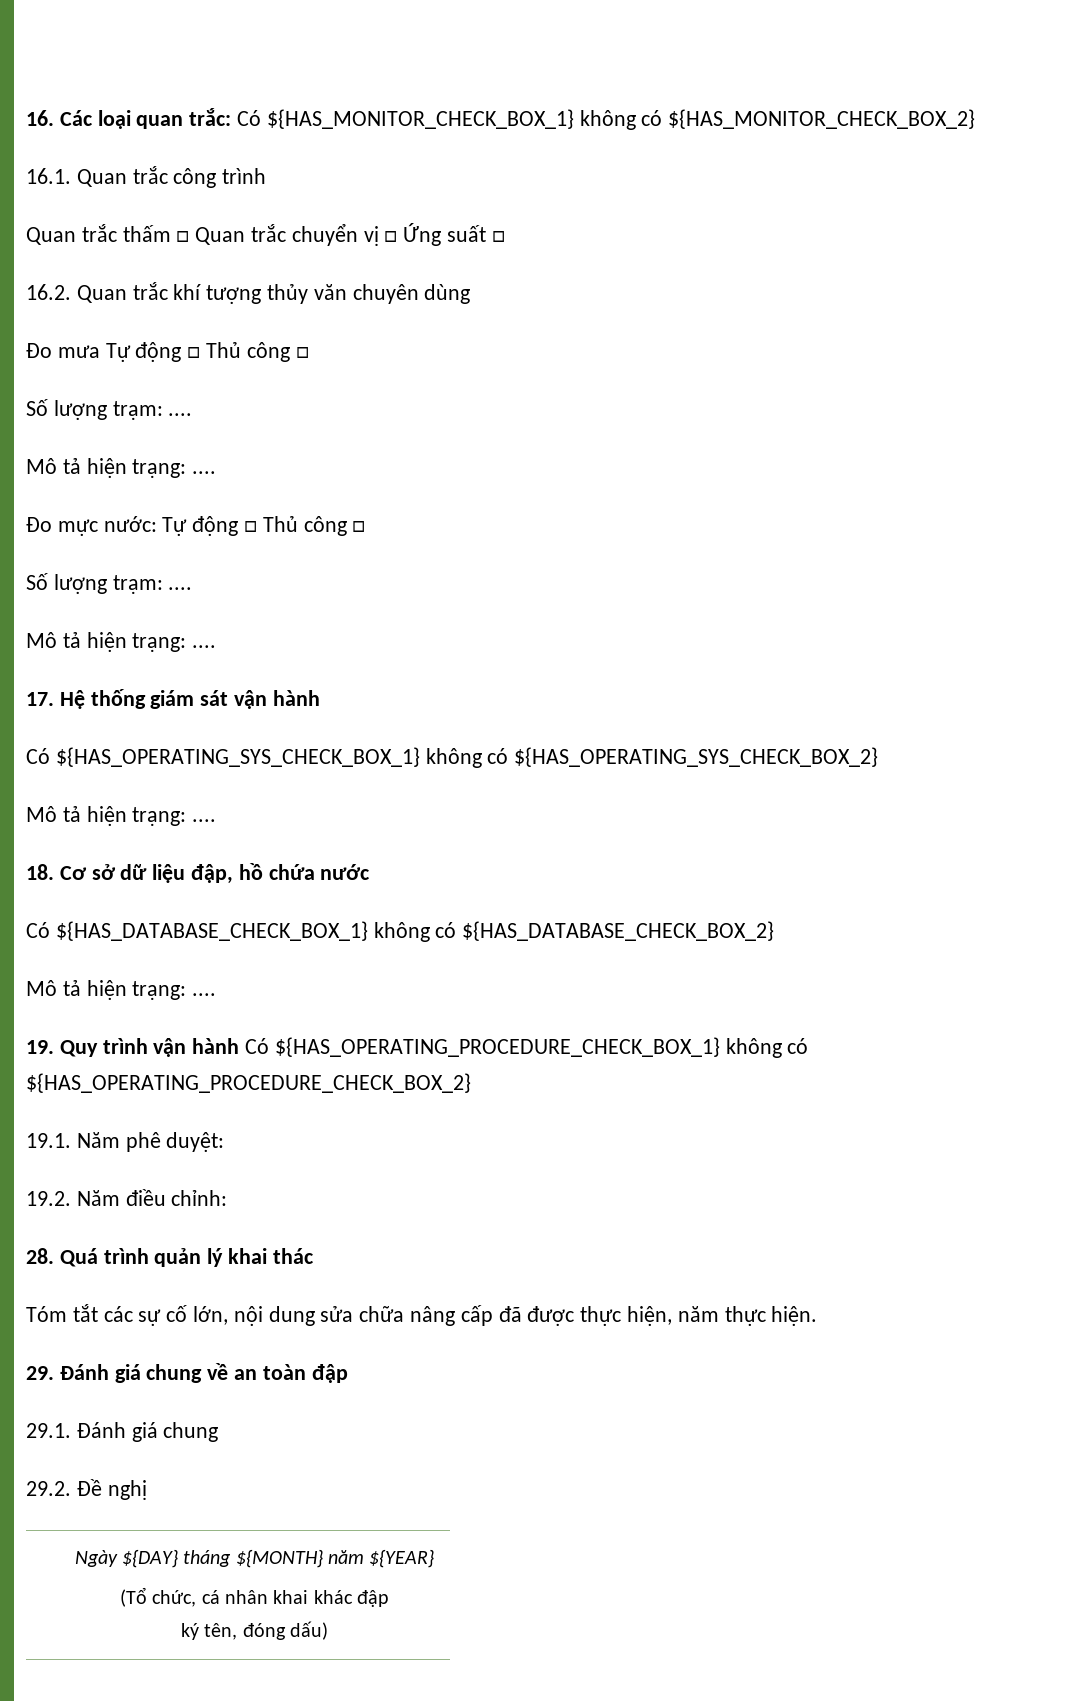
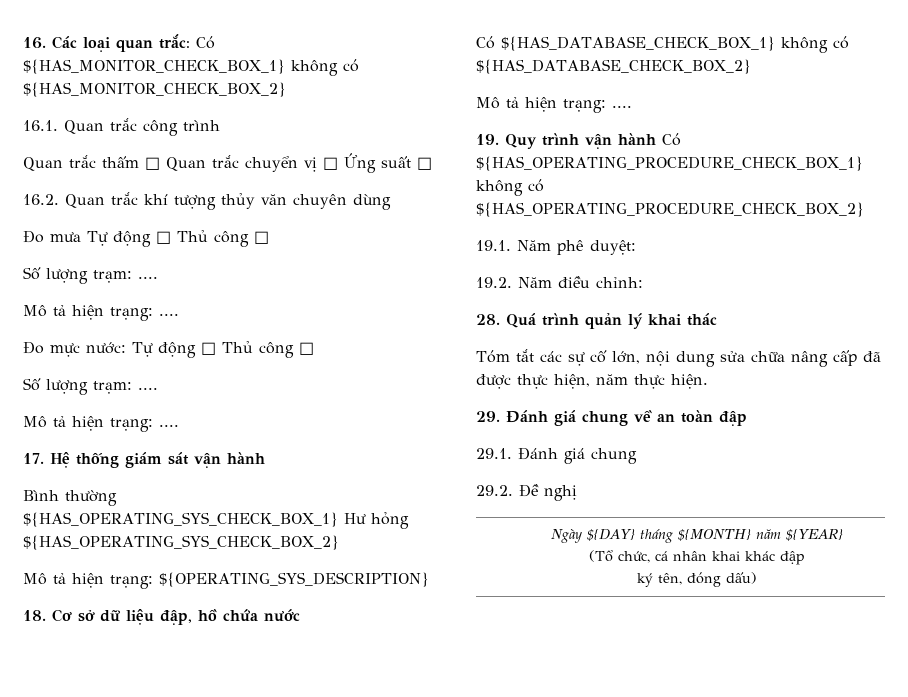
[26,747,509,768] Có ${HAS_OPERATING_SYS_CHECK_BOX_1} không có -> [23,490,117,506] [23,512,409,529] Bình thường ${HAS_OPERATING_SYS_CHECK_BOX_1} Hư hỏng
[192,819,217,822] .... -> [159,572,429,587] ${OPERATING_SYS_DESCRIPTION}

